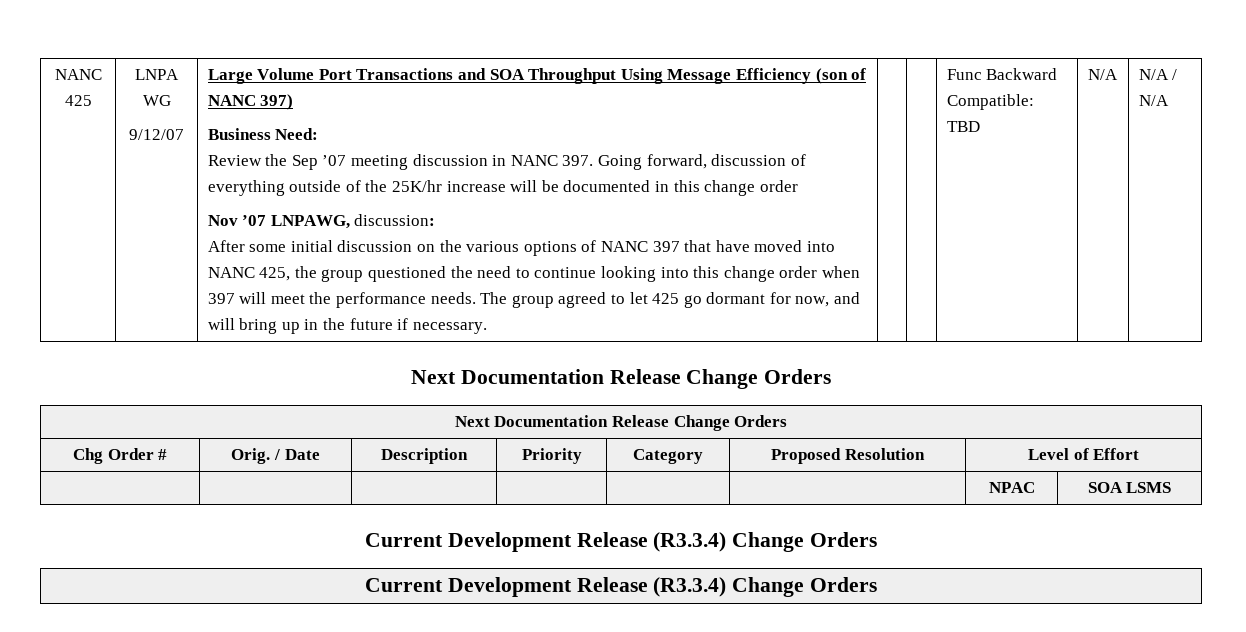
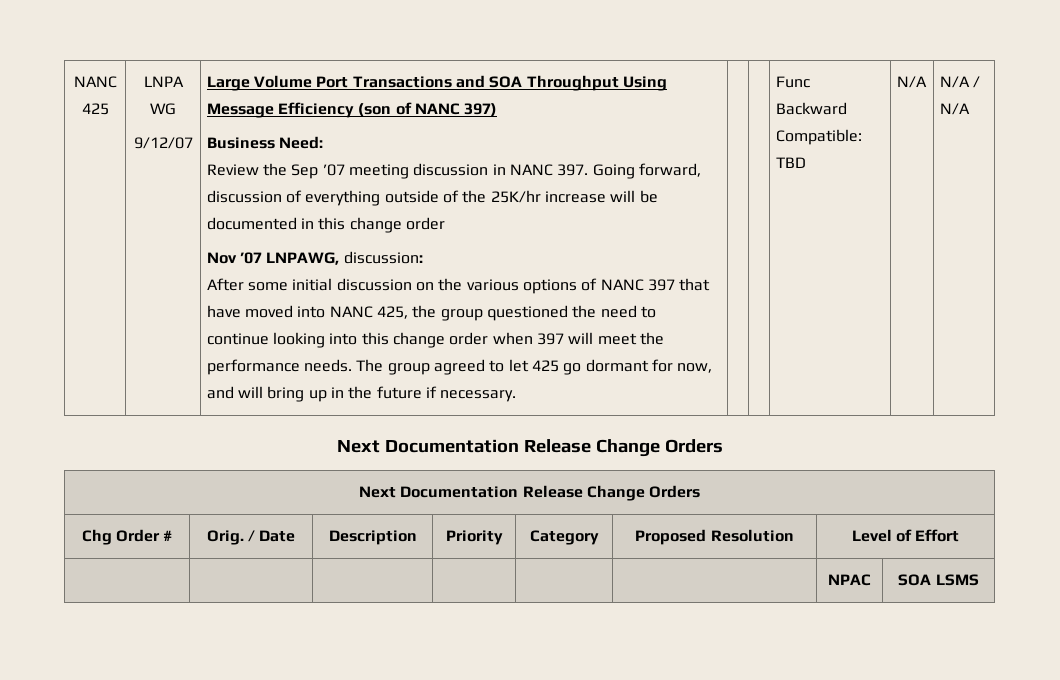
[364,532,878,552] [364,577,878,597] // Current Development Release (R3.3.4) Change Orders // Current Development Release (R3.3.4) Change Orders -> (979, 580) none

